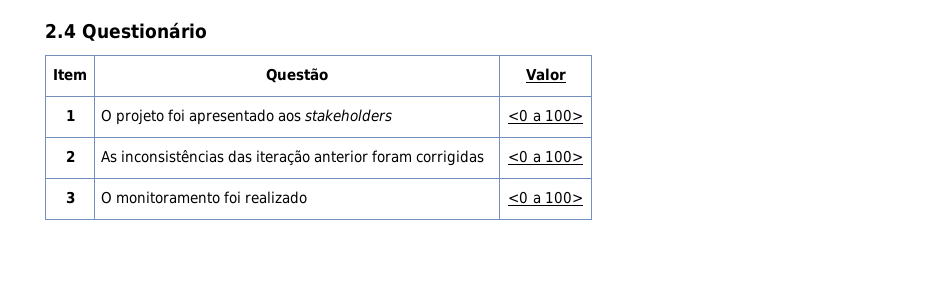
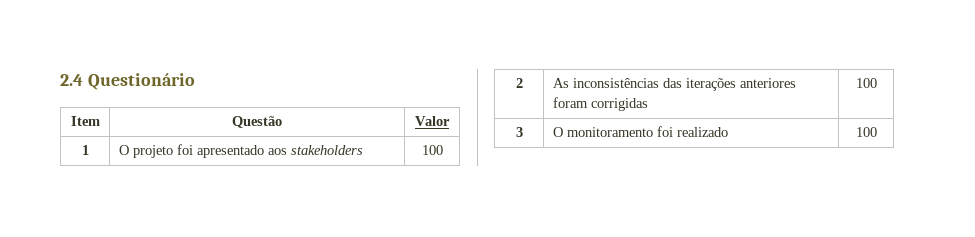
[508,109,583,122] <0 a 100> -> [421,145,443,155] 100
[256,150,369,165] iteração anterior -> [685,78,796,91] iterações anteriores
[508,150,583,163] <0 a 100> -> [855,78,877,88] 100
[508,191,583,204] <0 a 100> -> [855,127,877,137] 100

